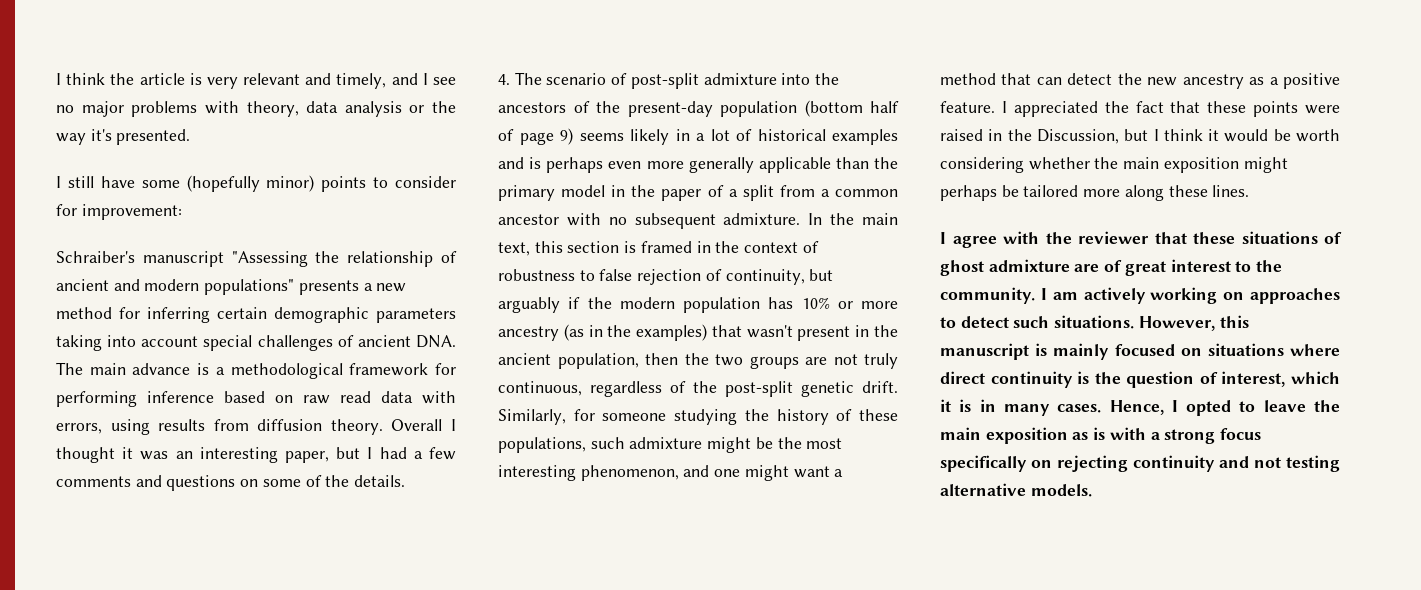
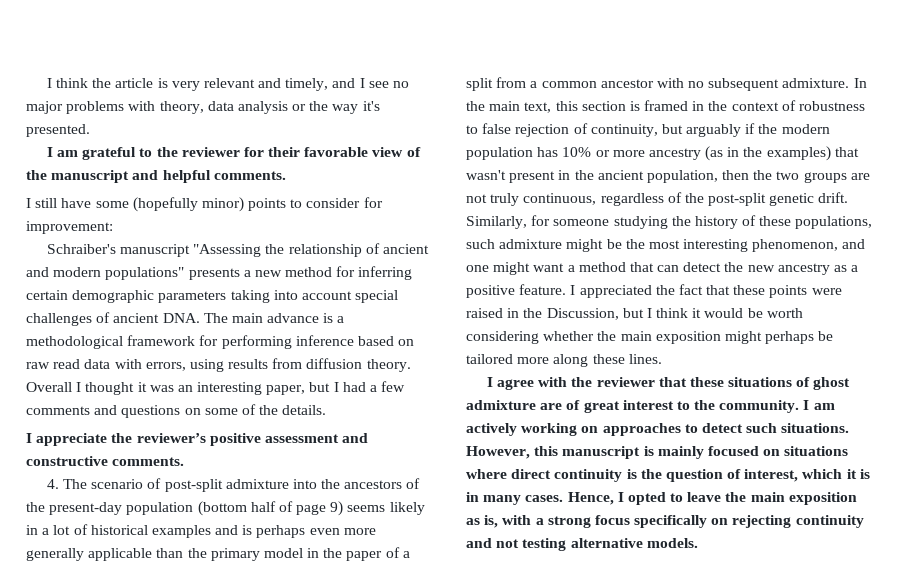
(191, 137) none -> [46,147,421,160] [26,170,286,183] // I am grateful to the reviewer for their favorable view of the manuscript and helpful comments.
(406, 481) none -> [26,433,369,446] [26,456,185,466] // I appreciate the reviewer’s positive assessment and constructive comments.
[1093,427,1106,440] is -> [484,515,499,528] is,

